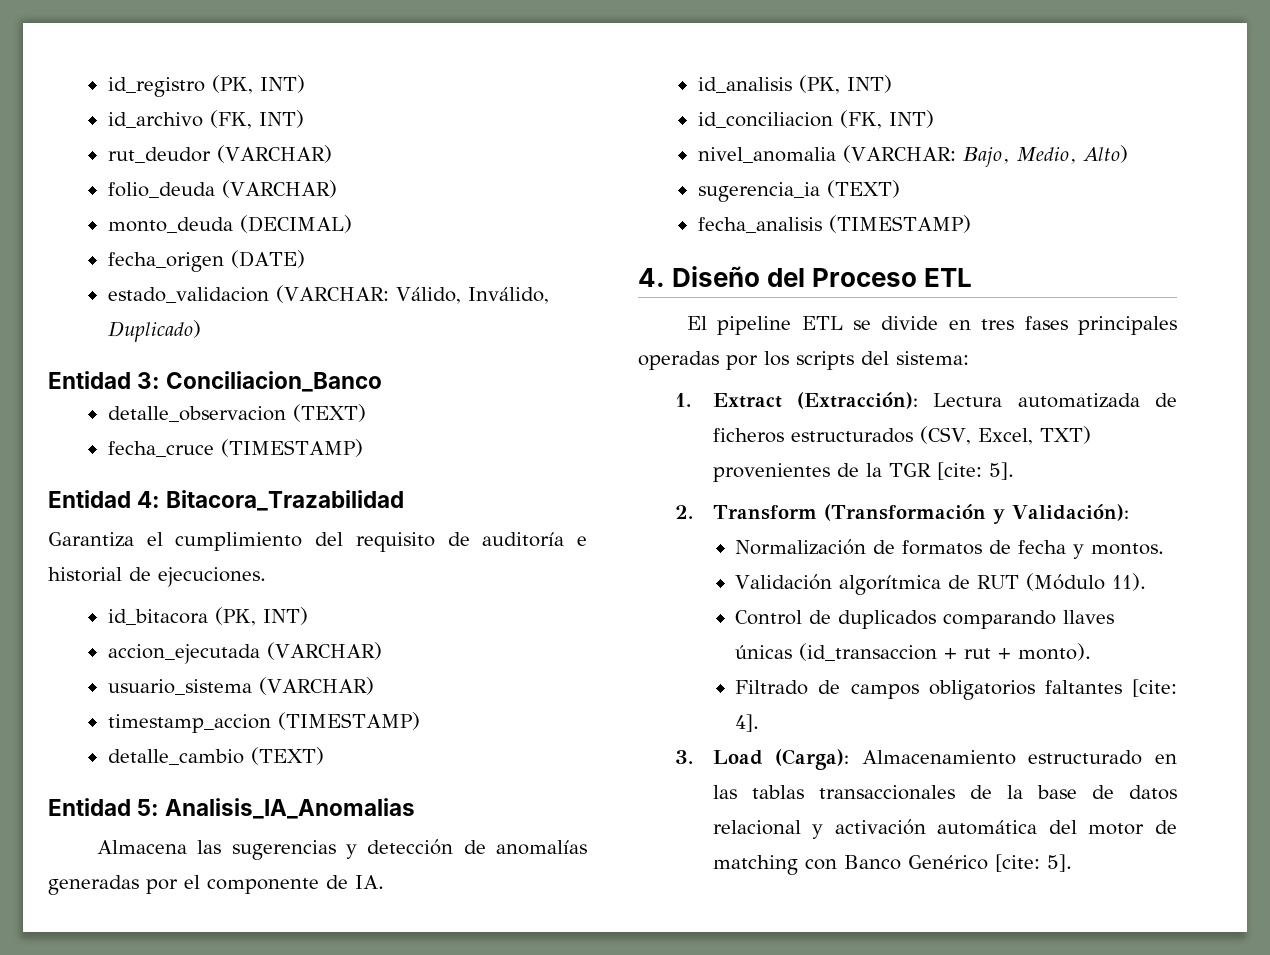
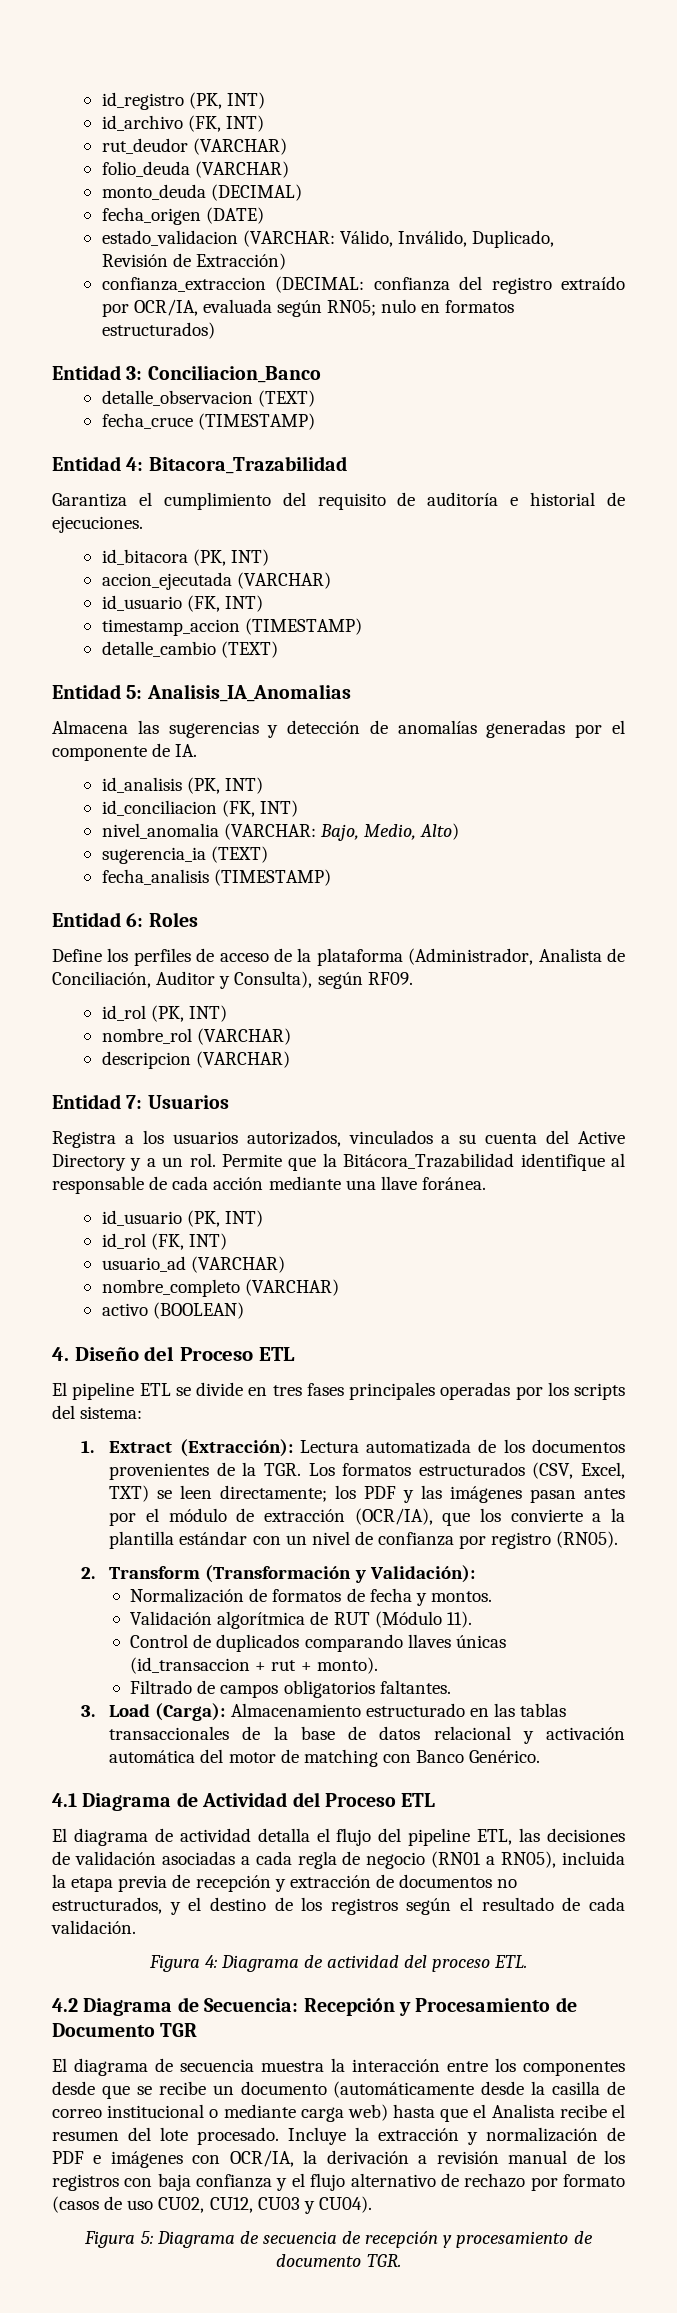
[107,320,201,342] Duplicado) -> [472,230,555,248] [101,253,286,270] [101,276,625,294] [101,299,515,317] [101,322,215,339] Duplicado, Revisión de Extracción) // confianza_extraccion (DECIMAL: confianza del registro extraído por OCR/IA, evaluada según RN05; nulo en formatos estructurados)
[107,677,374,695] usuario_sistema (VARCHAR) -> [101,595,263,612] id_usuario (FK, INT)
(971, 224) none -> [52,912,198,927] [52,948,625,966] [52,971,413,989] [101,1005,227,1022] [101,1028,291,1045] [101,1051,290,1069] [52,1094,229,1109] [52,1130,625,1148] [52,1153,625,1171] [52,1176,486,1194] [101,1210,263,1227] [101,1233,227,1250] [101,1256,285,1273] [101,1279,339,1297] [101,1302,244,1319] // Entidad 6: Roles // Define los perfiles de acceso de la plataforma (Administrador, Analista de Conciliación, Auditor y Consulta), según RF09. // id_rol (PK, INT) // nombre_rol (VARCHAR) // descripcion (VARCHAR) // Entidad 7: Usuarios // Registra a los usuarios autorizados, vinculados a su cuenta del Active Directory y a un rol. Permite que la Bitácora_Trazabilidad identifique al responsable de cada acción mediante una llave foránea. // id_usuario (PK, INT) // id_rol (FK, INT) // usuario_ad (VARCHAR) // nombre_completo (VARCHAR) // activo (BOOLEAN)
[712,426,1091,445] [712,462,1014,482] ficheros estructurados (CSV, Excel, TXT) provenientes de la TGR [cite: 5]. -> [503,1439,625,1453] [109,1462,625,1480] [109,1485,625,1503] [109,1508,625,1526] [109,1531,619,1549] los documentos provenientes de la TGR. Los formatos estructurados (CSV, Excel, TXT) se leen directamente; los PDF y las imágenes pasan antes por el módulo de extracción (OCR/IA), que los convierte a la plantilla estándar con un nivel de confianza por registro (RN05).
[1044,679,1177,697] [735,714,760,732] faltantes [cite: 4]. -> [379,1680,451,1694] faltantes.
[907,854,1072,872] Genérico [cite: 5]. -> [469,1750,541,1763] [52,1792,436,1811] [52,1828,626,1846] [52,1851,626,1869] [52,1874,518,1892] [52,1897,625,1915] [51,1920,136,1934] [148,1955,528,1972] [52,1997,577,2016] [52,2023,198,2037] [52,2058,625,2076] [52,2081,625,2099] [52,2104,625,2122] [52,2127,625,2145] [52,2150,626,2168] [52,2173,626,2191] [52,2196,372,2214] [84,2231,593,2248] [276,2254,401,2267] Genérico. // 4.1 Diagrama de Actividad del Proceso ETL // El diagrama de actividad detalla el flujo del pipeline ETL, las decisiones de validación asociadas a cada regla de negocio (RN01 a RN05), incluida la etapa previa de recepción y extracción de documentos no estructurados, y el destino de los registros según el resultado de cada validación. // Figura 4: Diagrama de actividad del proceso ETL. // 4.2 Diagrama de Secuencia: Recepción y Procesamiento de Documento TGR // El diagrama de secuencia muestra la interacción entre los componentes desde que se recibe un documento (automáticamente desde la casilla de correo institucional o mediante carga web) hasta que el Analista recibe el resumen del lote procesado. Incluye la extracción y normalización de PDF e imágenes con OCR/IA, la derivación a revisión manual de los registros con baja confianza y el flujo alternativo de rechazo por formato (casos de uso CU02, CU12, CU03 y CU04). // Figura 5: Diagrama de secuencia de recepción y procesamiento de documento TGR.

